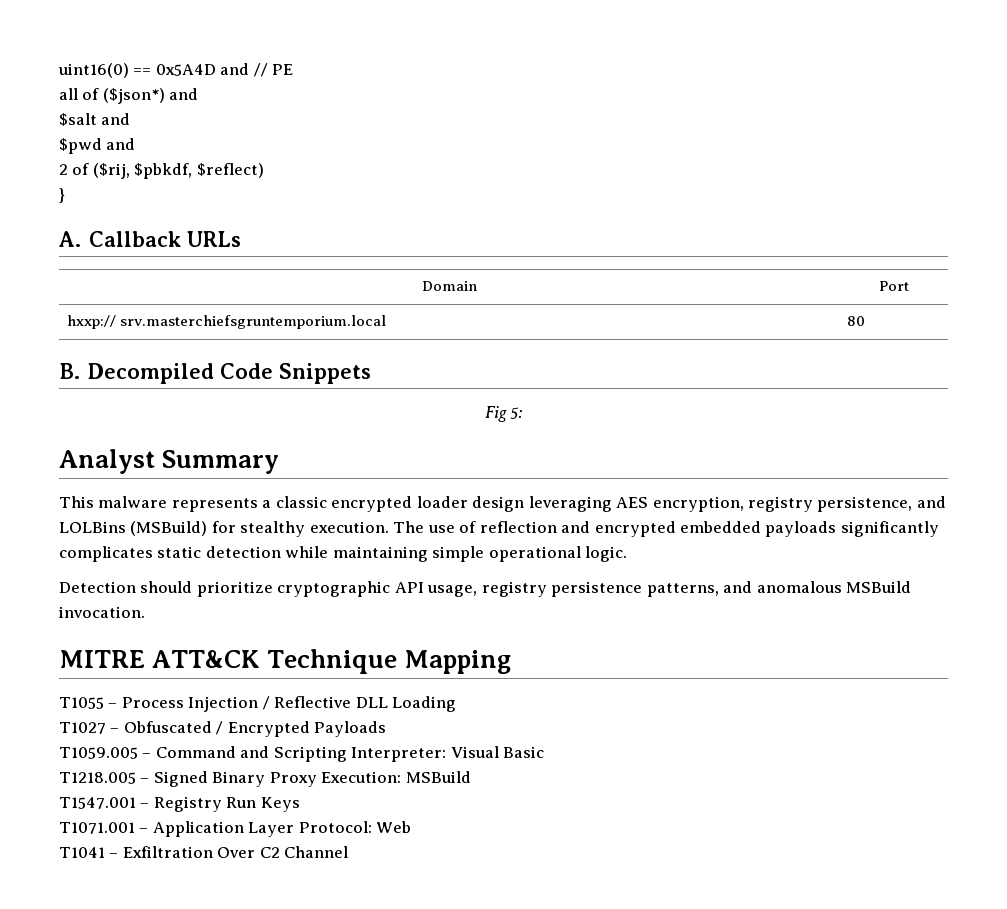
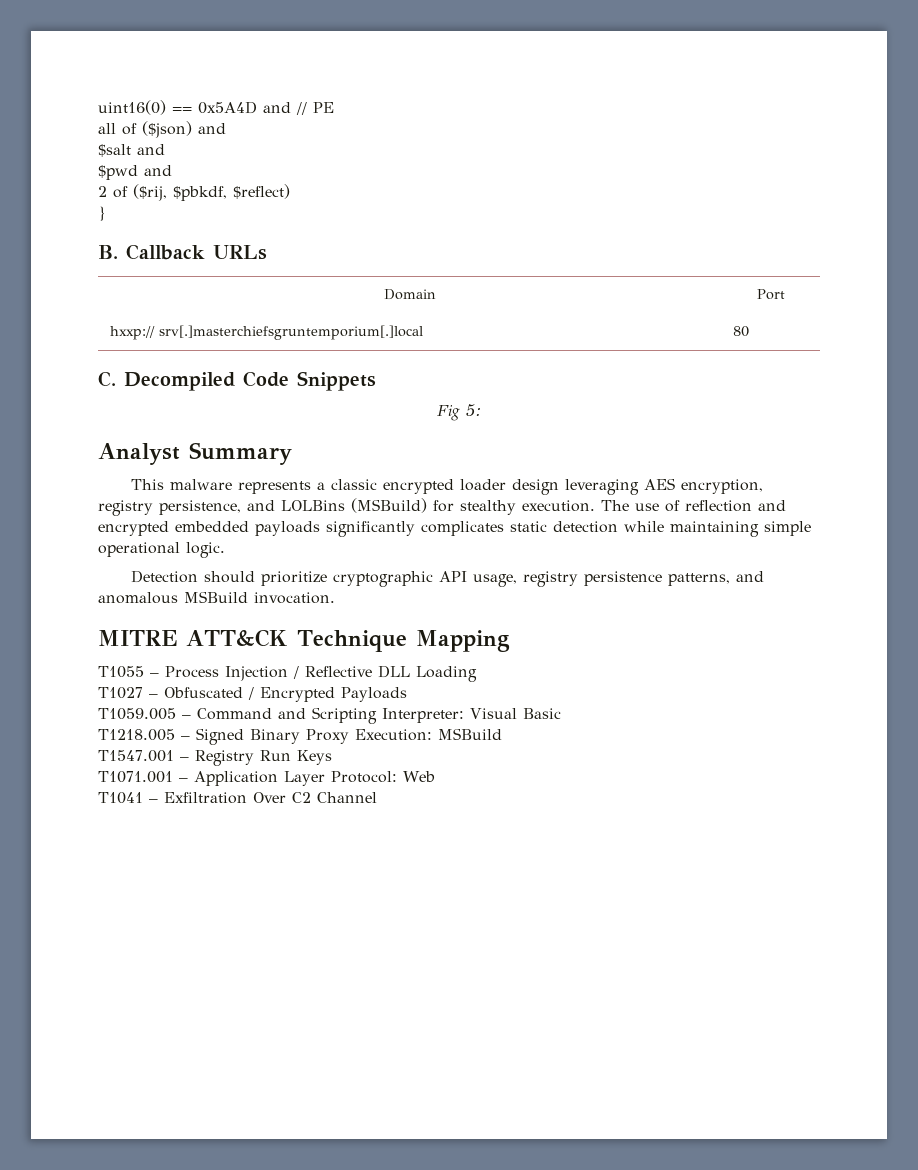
[102,88,165,104] ($json*) -> [142,121,192,138] ($json)
[59,231,81,247] A. -> [98,245,118,259] B.
[119,315,386,329] srv.masterchiefsgruntemporium.local -> [158,325,423,340] srv[.]masterchiefsgruntemporium[.]local
[59,363,80,379] B. -> [98,371,116,387] C.

